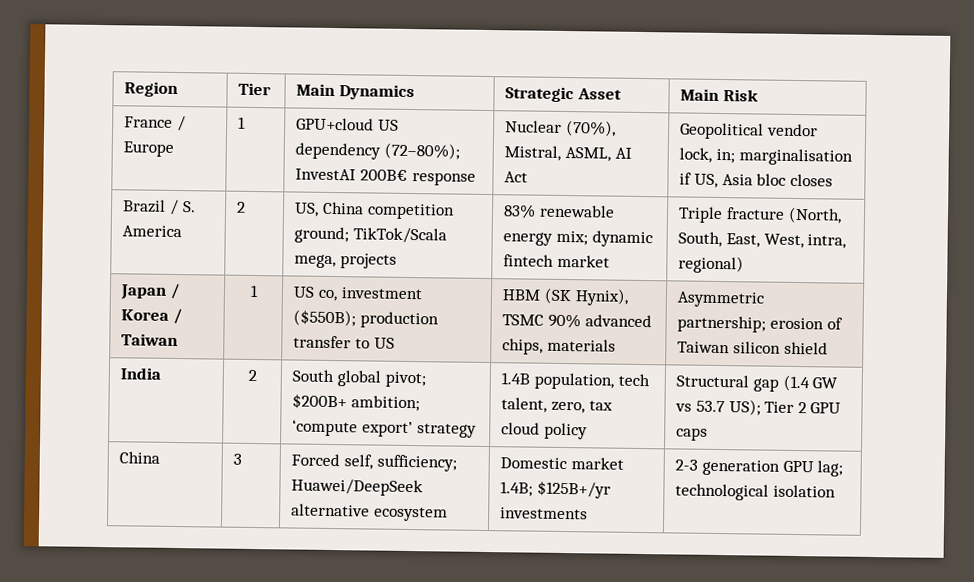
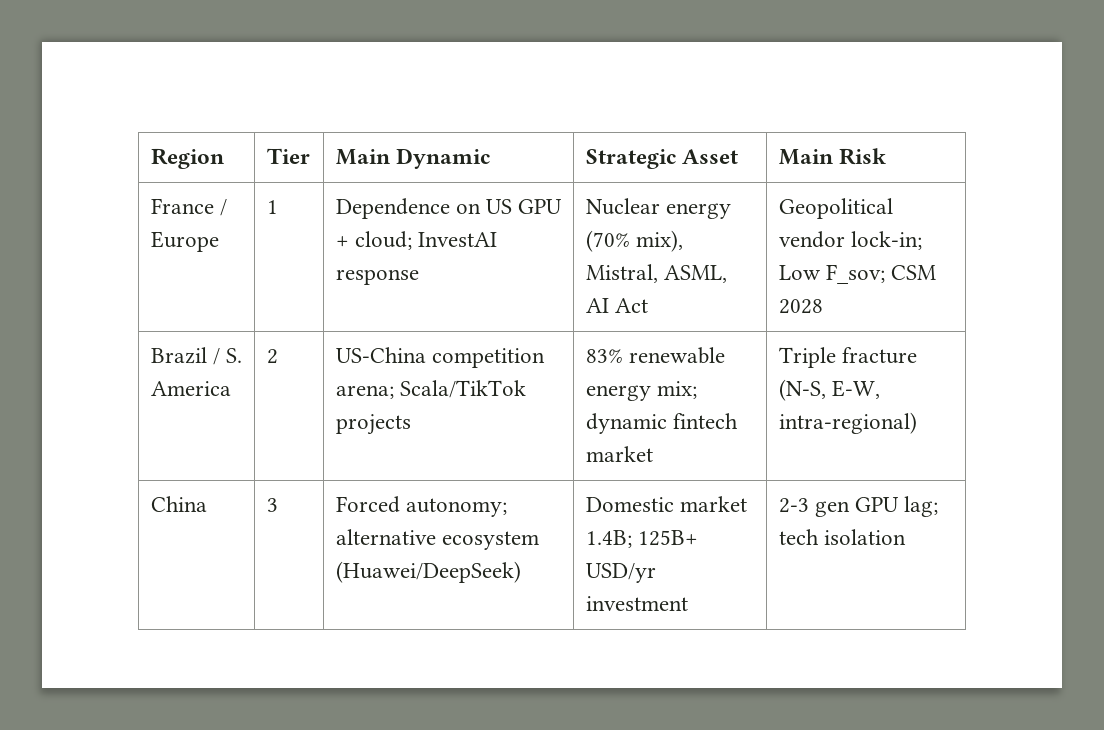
[339,84,416,101] Dynamics -> [395,148,490,169] Dynamic
[296,117,400,131] [295,142,461,160] [295,168,409,181] GPU+cloud US dependency (72–80%); InvestAI 200B€ -> [335,198,563,219] [335,231,497,250] Dependence on US GPU + cloud; InvestAI
[566,120,617,137] (70%), -> [665,203,731,219] [585,230,683,252] energy (70% mix),
[679,147,853,166] [679,172,833,188] lock, in; marginalisation if US, Asia bloc closes -> [850,231,922,250] [778,264,936,284] [778,299,823,314] lock-in; Low F_sov; CSM 2028
[294,201,455,220] [294,226,448,244] [294,254,337,269] US, China competition ground; TikTok/Scala mega, -> [335,347,545,368] [335,380,526,399] US-China competition arena; Scala/TikTok
[787,206,842,224] [678,231,847,249] [678,255,745,274] [120,283,182,300] [121,308,184,325] [121,333,179,347] [249,284,259,298] [293,286,423,302] [293,309,440,329] [293,335,395,349] [502,287,629,306] [502,313,652,329] [502,338,617,355] [677,291,766,308] [677,315,843,333] [677,341,828,355] [120,367,162,380] [247,369,257,382] [292,369,426,388] [292,393,421,412] [292,419,477,438] [501,372,650,390] [501,397,613,414] [501,422,589,440] [676,374,839,392] [675,399,842,416] [676,427,709,441] (North, South, East, West, intra, regional) // Japan / Korea / Taiwan | 1 | US co, investment ($550B); production transfer to US | HBM (SK Hynix), TSMC 90% advanced chips, materials | Asymmetric partnership; erosion of Taiwan silicon shield // India | 2 | South global pivot; $200B+ ambition; ‘compute export’ strategy | 1.4B population, tech talent, zero, tax cloud policy | Structural gap (1.4 GW vs 53.7 US); Tier 2 GPU caps -> [778,379,880,401] [778,412,917,434] (N-S, E-W, intra-regional)
[344,454,457,472] [291,478,424,497] self, sufficiency; Huawei/DeepSeek -> [405,498,507,517] autonomy;
(449, 514) none -> [335,561,521,583] (Huawei/DeepSeek)
[537,480,612,499] [500,507,589,520] $125B+/yr investments -> [637,530,698,546] [585,563,656,583] [585,596,688,611] 125B+ USD/yr investment
[702,459,781,476] generation -> [814,501,850,517] gen
[675,483,770,501] technological -> [778,529,819,545] tech

